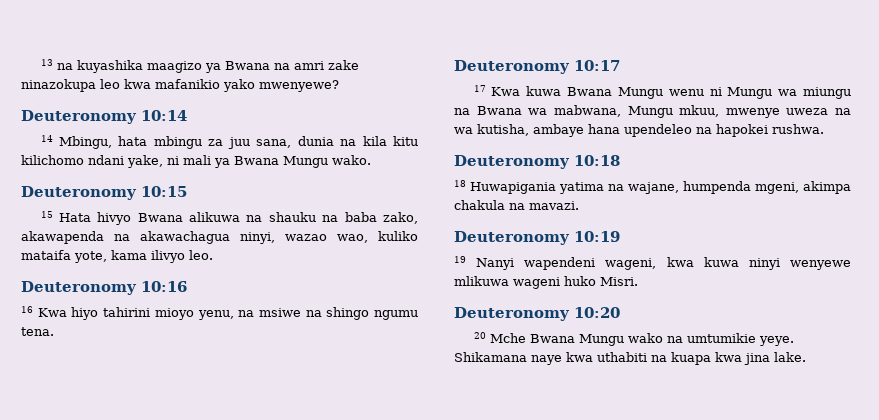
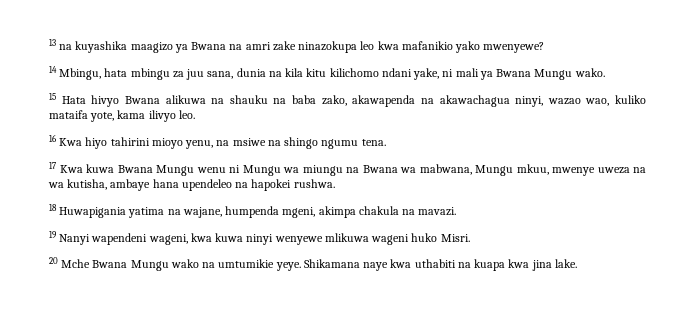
[21,110,187,124] // Deuteronomy 10:14 -> (545, 47) none
[21,186,187,200] // Deuteronomy 10:15 -> (605, 72) none
[21,281,187,295] // Deuteronomy 10:16 -> (195, 114) none
[454,60,620,74] // Deuteronomy 10:17 -> (386, 142) none
[454,155,620,169] // Deuteronomy 10:18 -> (335, 183) none
[454,231,620,245] // Deuteronomy 10:19 -> (457, 211) none
[454,307,620,321] // Deuteronomy 10:20 -> (470, 238) none

